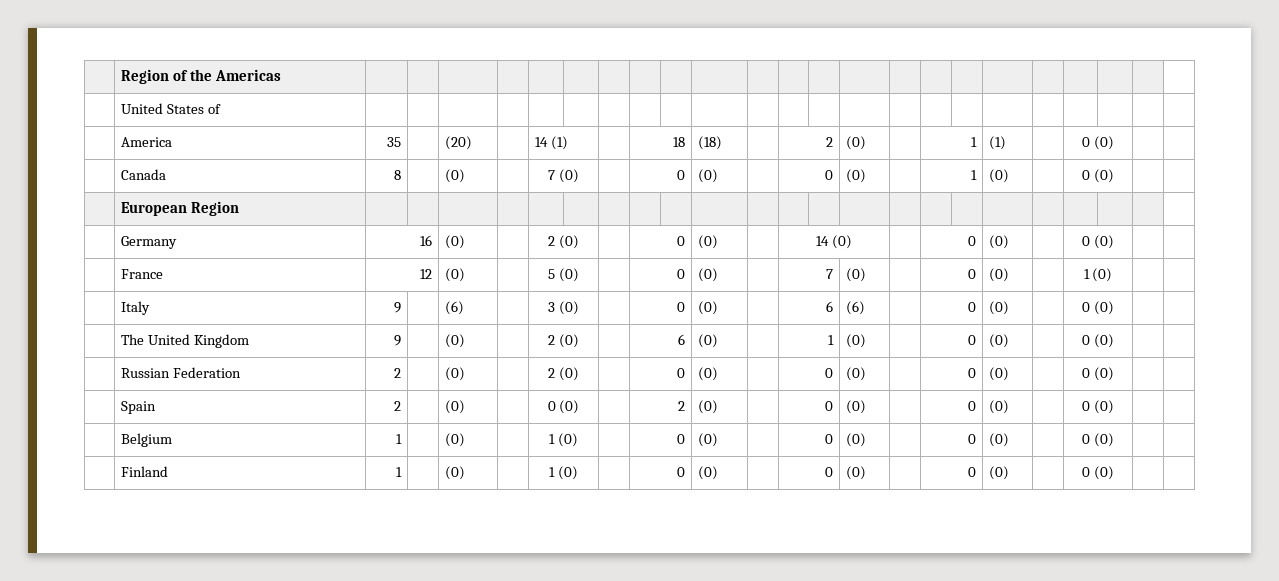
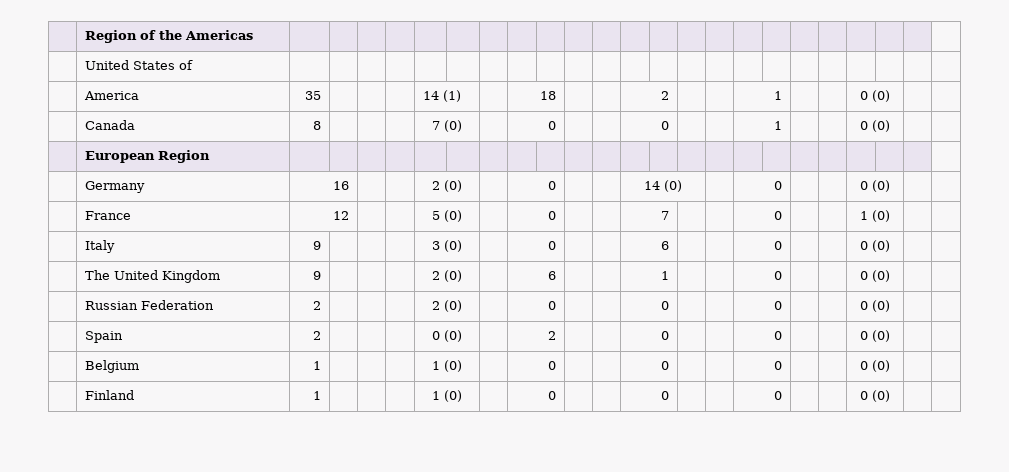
[445,136,473,150] (20) -> (321, 95) none
[698,136,723,150] [825,137,833,147] [846,136,867,150] [970,137,977,147] [989,136,1007,150] (18) | | 2 | (0) | | 1 | (1) -> [660,91,669,100] [773,91,782,100] | | 2 | | | 1 |
[445,169,466,183] (0) -> (321, 125) none
[698,169,719,183] [824,170,833,180] [846,169,867,183] [970,170,977,180] [989,169,1010,183] (0) | | 0 | (0) | | 1 | (0) -> [660,121,669,130] [773,121,782,130] | | 0 | | | 1 |
[445,235,466,249] [548,235,579,249] [676,236,685,246] [698,235,719,249] (0) | | 2 (0) | | 0 | (0) -> [432,180,462,192] [547,181,556,190] | | 2 (0) | | 0 |
[989,235,1010,249] (0) -> (782, 185) none
[445,268,466,282] (0) -> (349, 215) none
[698,268,719,282] (0) -> (556, 215) none
[846,268,867,282] [967,269,976,279] [989,268,1010,282] (0) | | 0 | (0) -> [773,211,782,220] | | 0 |
[445,301,465,315] (6) -> (321, 245) none
[698,301,719,315] [825,301,833,312] [846,301,866,315] [967,302,976,312] [989,301,1010,315] (0) | | 6 | (6) | | 0 | (0) -> [660,241,669,250] [773,241,782,250] | | 6 | | | 0 |
[445,334,466,348] (0) -> (321, 275) none
[698,334,719,348] [827,335,834,345] [846,334,867,348] [967,335,976,345] [989,334,1010,348] (0) | | 1 | (0) | | 0 | (0) -> [660,271,669,280] [773,271,782,280] | | 1 | | | 0 |
[445,367,466,381] [548,367,579,381] [676,368,685,378] [698,367,719,381] [824,368,833,378] [846,367,867,381] [967,368,976,378] [989,367,1010,381] (0) | | 2 (0) | | 0 | (0) | | 0 | (0) | | 0 | (0) -> [432,300,462,312] [547,301,556,310] [660,301,669,310] [773,301,782,310] | | 2 (0) | | 0 | | | 0 | | | 0 |
[445,400,466,414] (0) -> (321, 335) none
[698,400,719,414] [824,401,833,411] [846,400,867,414] [967,401,976,411] [989,400,1010,414] (0) | | 0 | (0) | | 0 | (0) -> [660,331,669,340] [773,331,782,340] | | 0 | | | 0 |
[445,433,466,447] [549,433,578,447] [676,434,685,444] [698,433,719,447] [824,434,833,444] [846,433,867,447] [967,434,976,444] [989,433,1010,447] (0) | | 1 (0) | | 0 | (0) | | 0 | (0) | | 0 | (0) -> [432,360,462,372] [547,361,556,370] [660,361,669,370] [773,361,782,370] | | 1 (0) | | 0 | | | 0 | | | 0 |
[445,466,466,480] [549,466,578,480] [676,467,685,477] [698,466,719,480] [824,467,833,477] [846,466,867,480] [967,467,976,477] [989,466,1010,480] (0) | | 1 (0) | | 0 | (0) | | 0 | (0) | | 0 | (0) -> [432,390,462,402] [547,391,556,400] [660,391,669,400] [773,391,782,400] | | 1 (0) | | 0 | | | 0 | | | 0 |

